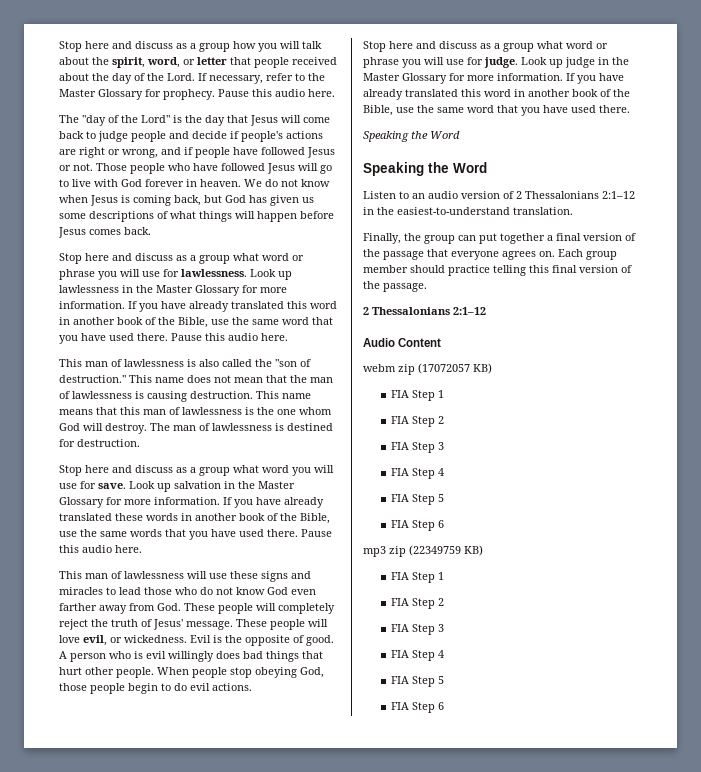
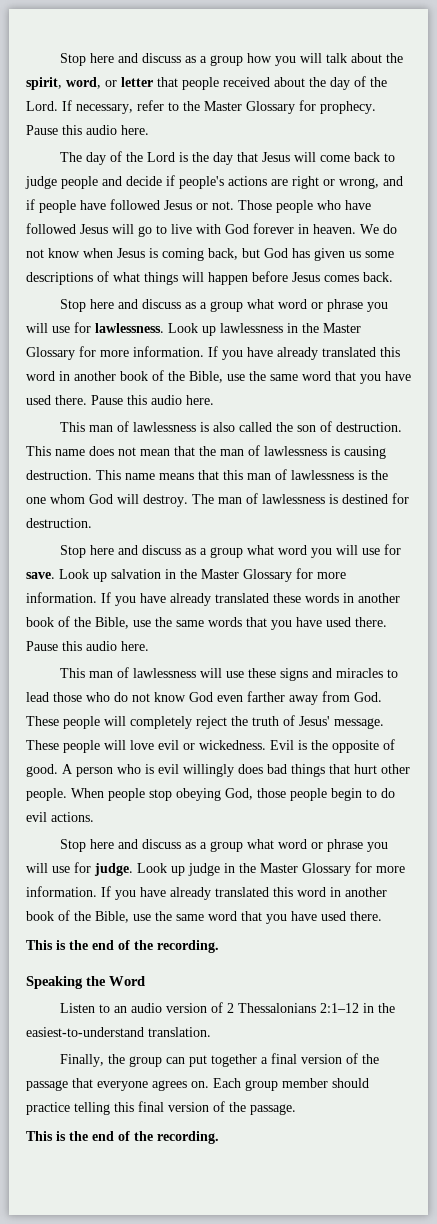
[82,115,170,126] "day of the Lord" -> [86,151,176,165] day of the Lord
[275,359,311,367] [59,375,126,383] "son of destruction." -> [297,421,403,432] son of destruction.
[83,635,107,646] evil, -> [158,740,179,750] evil
[363,131,460,142] Speaking the Word -> [26,940,219,953] This is the end of the recording.
[363,307,486,315] [363,338,442,347] [363,363,492,375] [391,390,445,401] [391,416,445,427] [391,442,445,453] [391,468,445,479] [391,494,445,505] [391,520,445,531] [363,545,483,557] [391,572,445,583] [391,598,445,609] [391,624,445,635] [391,650,445,661] [391,676,445,687] [391,702,445,713] 2 Thessalonians 2:1–12 // Audio Content // webm zip (17072057 KB) // FIA Step 1 // FIA Step 2 // FIA Step 3 // FIA Step 4 // FIA Step 5 // FIA Step 6 // mp3 zip (22349759 KB) // FIA Step 1 // FIA Step 2 // FIA Step 3 // FIA Step 4 // FIA Step 5 // FIA Step 6 -> [26,1131,219,1144] This is the end of the recording.

